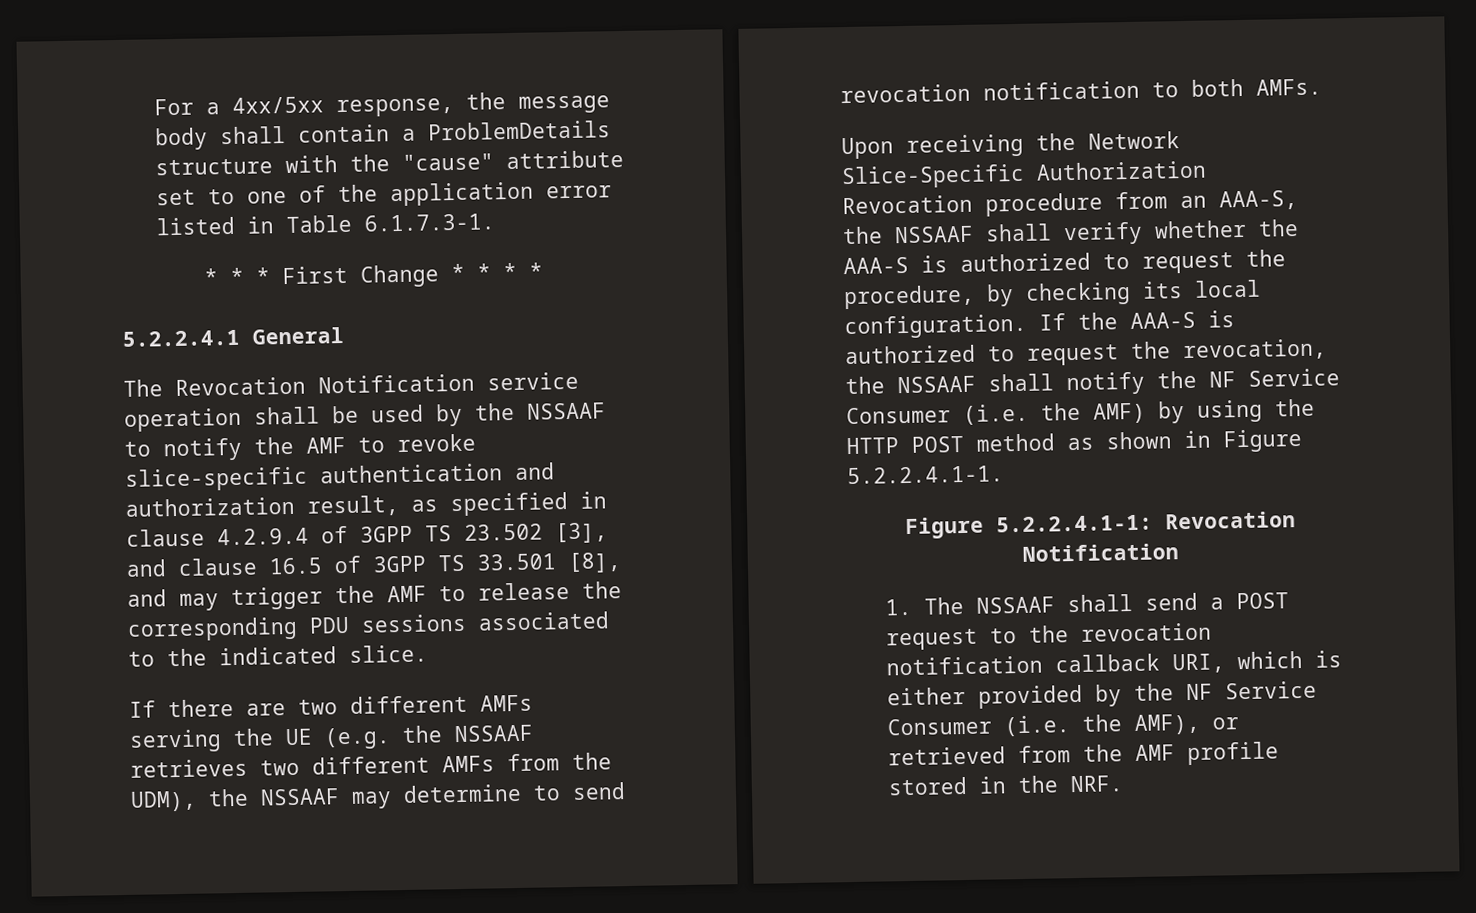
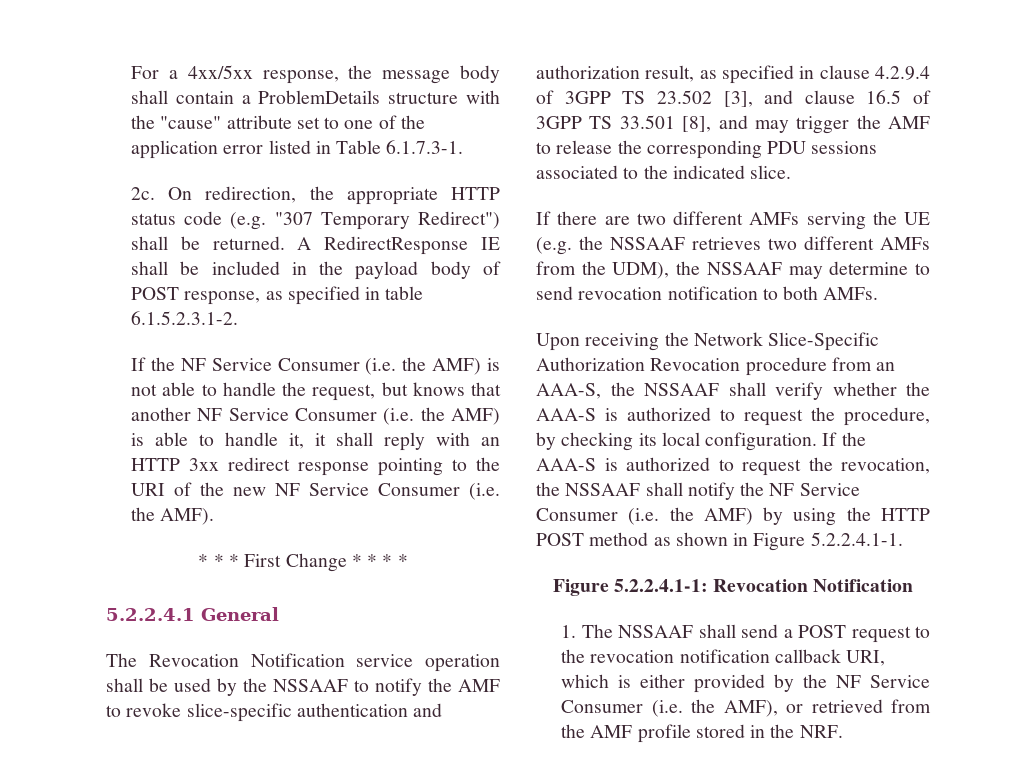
(495, 222) none -> [131,186,501,205] [131,211,500,230] [131,236,500,255] [131,261,501,280] [131,286,424,305] [131,311,239,325] [131,357,501,375] [131,382,502,401] [131,407,500,425] [131,432,500,451] [131,457,500,476] [131,482,500,500] [131,507,215,525] // 2c. On redirection, the appropriate HTTP status code (e.g. "307 Temporary Redirect") shall be returned. A RedirectResponse IE shall be included in the payload body of POST response, as specified in table 6.1.5.2.3.1-2. // If the NF Service Consumer (i.e. the AMF) is not able to handle the request, but knows that another NF Service Consumer (i.e. the AMF) is able to handle it, it shall reply with an HTTP 3xx redirect response pointing to the URI of the new NF Service Consumer (i.e. the AMF).

